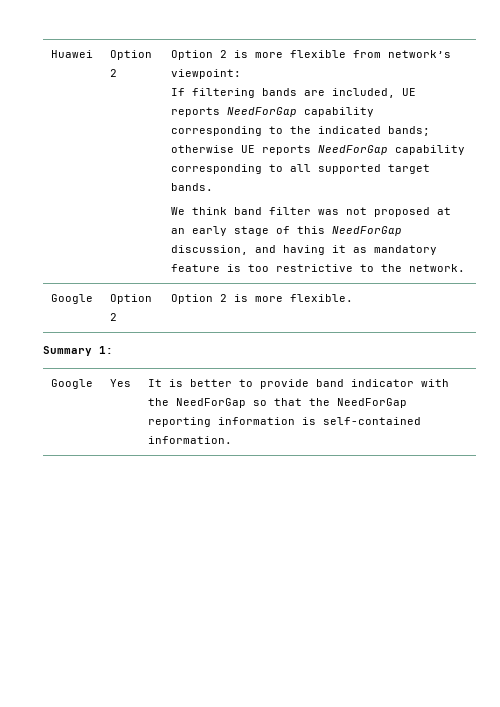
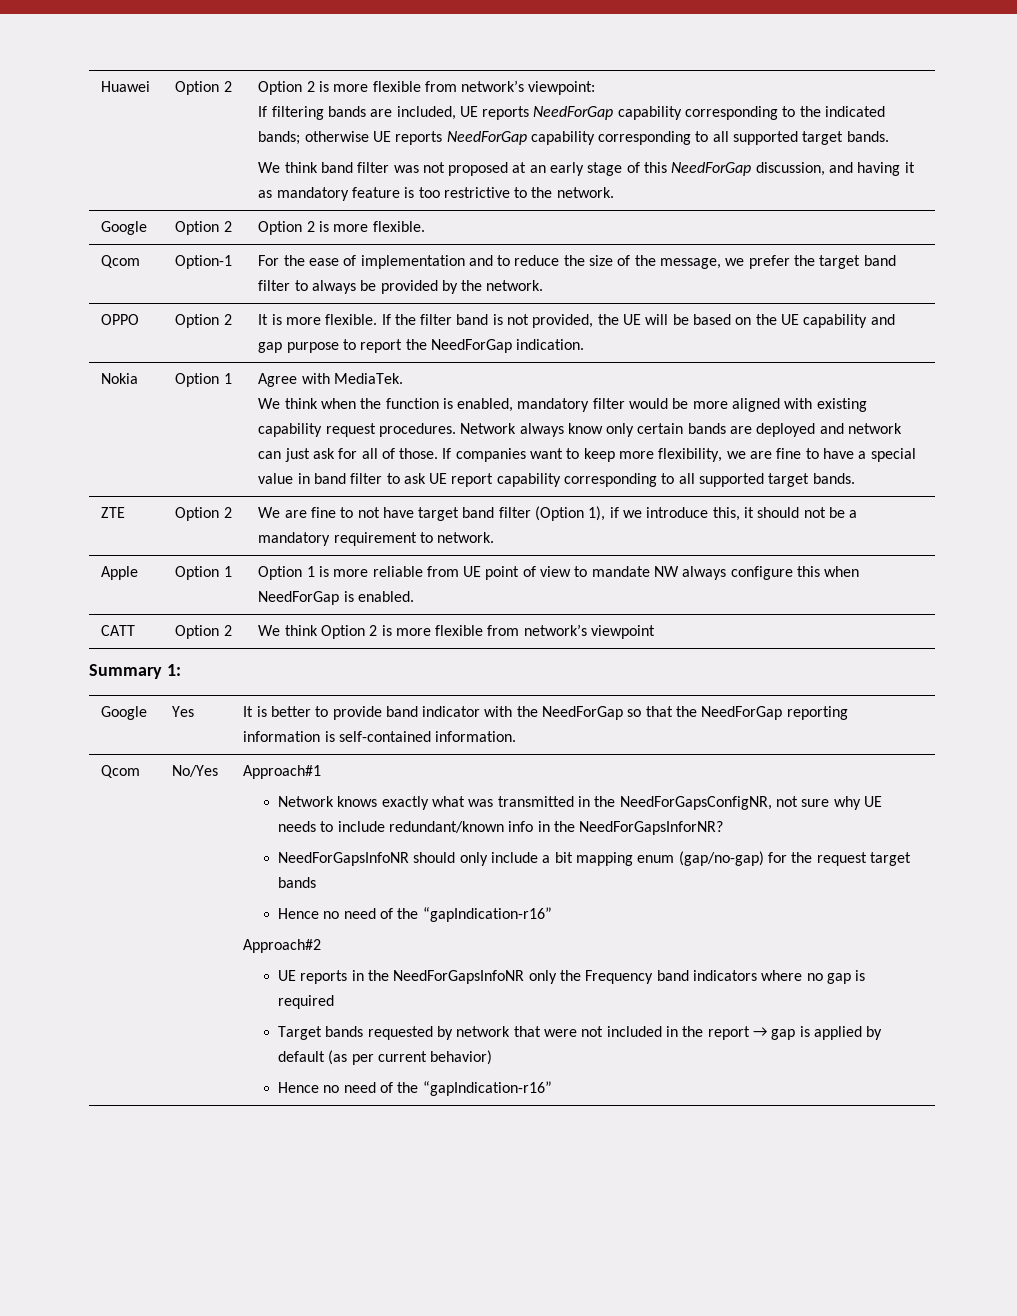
(354, 298) none -> [101,255,141,268] [175,255,233,269] [258,255,896,269] [258,280,544,294] [101,314,140,325] [175,314,232,328] [258,314,895,328] [258,339,585,353] [101,373,139,384] [175,373,232,387] [258,373,403,387] [258,398,867,412] [258,423,903,437] [258,448,916,462] [258,473,855,487] [101,507,126,518] [175,507,232,521] [258,506,858,521] [258,532,495,546] [101,566,139,580] [175,566,232,580] [258,566,860,580] [258,591,414,605] [101,625,136,636] [175,625,232,639] [258,624,656,639] // Qcom | Option-1 | For the ease of implementation and to reduce the size of the message, we prefer the target band filter to always be provided by the network. // OPPO | Option 2 | It is more flexible. If the filter band is not provided, the UE will be based on the UE capability and gap purpose to report the NeedForGap indication. // Nokia | Option 1 | Agree with MediaTek. // We think when the function is enabled, mandatory filter would be more aligned with existing capability request procedures. Network always know only certain bands are deployed and network can just ask for all of those. If companies want to keep more flexibility, we are fine to have a special value in band filter to ask UE report capability corresponding to all supported target bands. // ZTE | Option 2 | We are fine to not have target band filter (Option 1), if we introduce this, it should not be a mandatory requirement to network. // Apple | Option 1 | Option 1 is more reliable from UE point of view to mandate NW always configure this when NeedForGap is enabled. // CATT | Option 2 | We think Option 2 is more flexible from network’s viewpoint
(233, 440) none -> [101,765,141,778] [172,765,219,777] [243,765,322,779] [278,796,882,810] [278,821,724,835] [278,851,911,866] [278,877,317,888] [278,907,552,922] [243,939,322,953] [278,970,866,984] [278,995,335,1009] [278,1026,883,1040] [278,1050,493,1065] [278,1081,552,1096] // Qcom | No/Yes | Approach#1 // Network knows exactly what was transmitted in the NeedForGapsConfigNR, not sure why UE needs to include redundant/known info in the NeedForGapsInforNR? // NeedForGapsInfoNR should only include a bit mapping enum (gap/no-gap) for the request target bands // Hence no need of the “gapIndication-r16” // Approach#2 // UE reports in the NeedForGapsInfoNR only the Frequency band indicators where no gap is required // Target bands requested by network that were not included in the report → gap is applied by default (as per current behavior) // Hence no need of the “gapIndication-r16”

